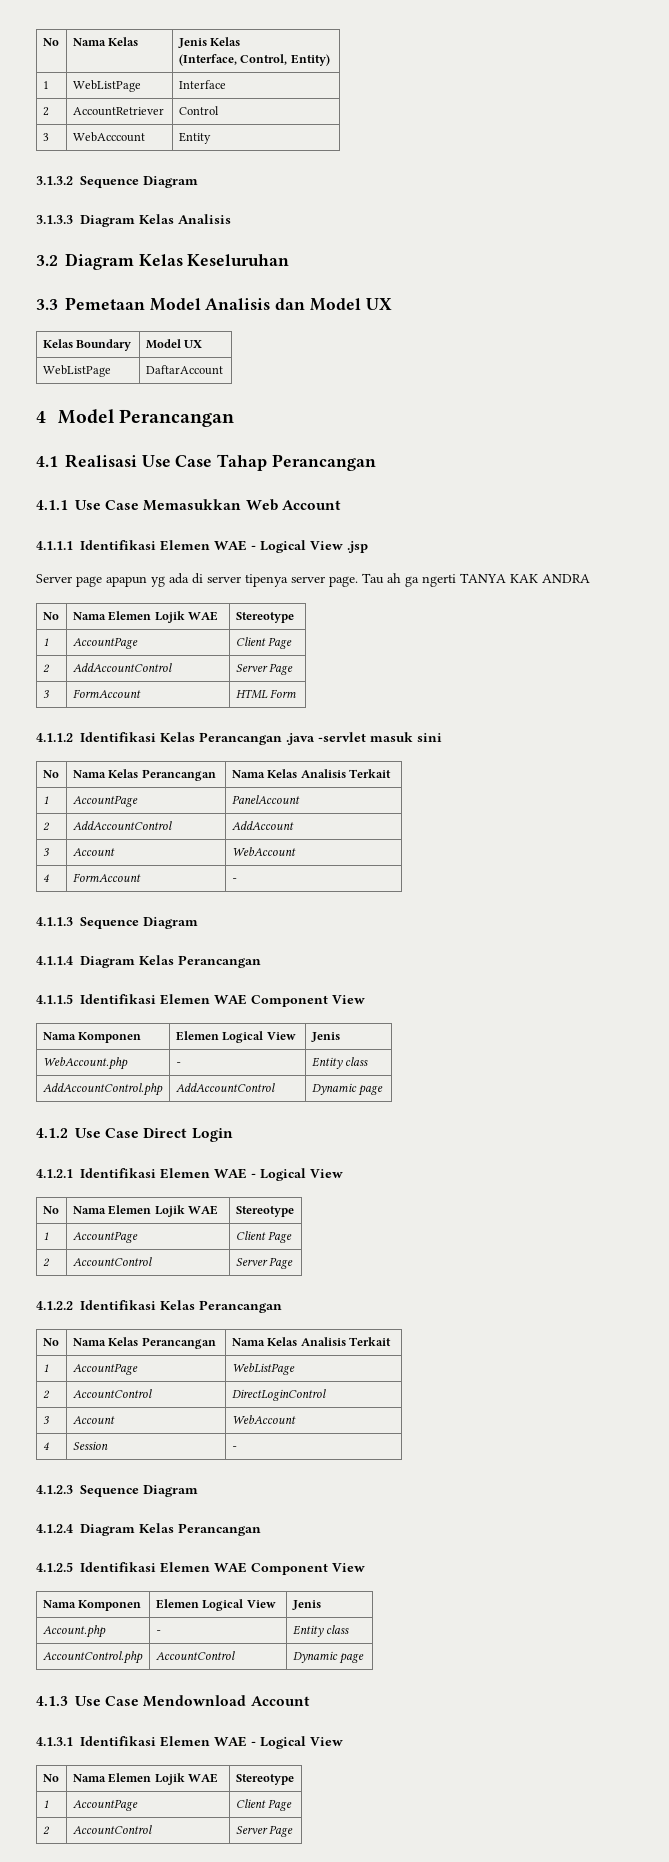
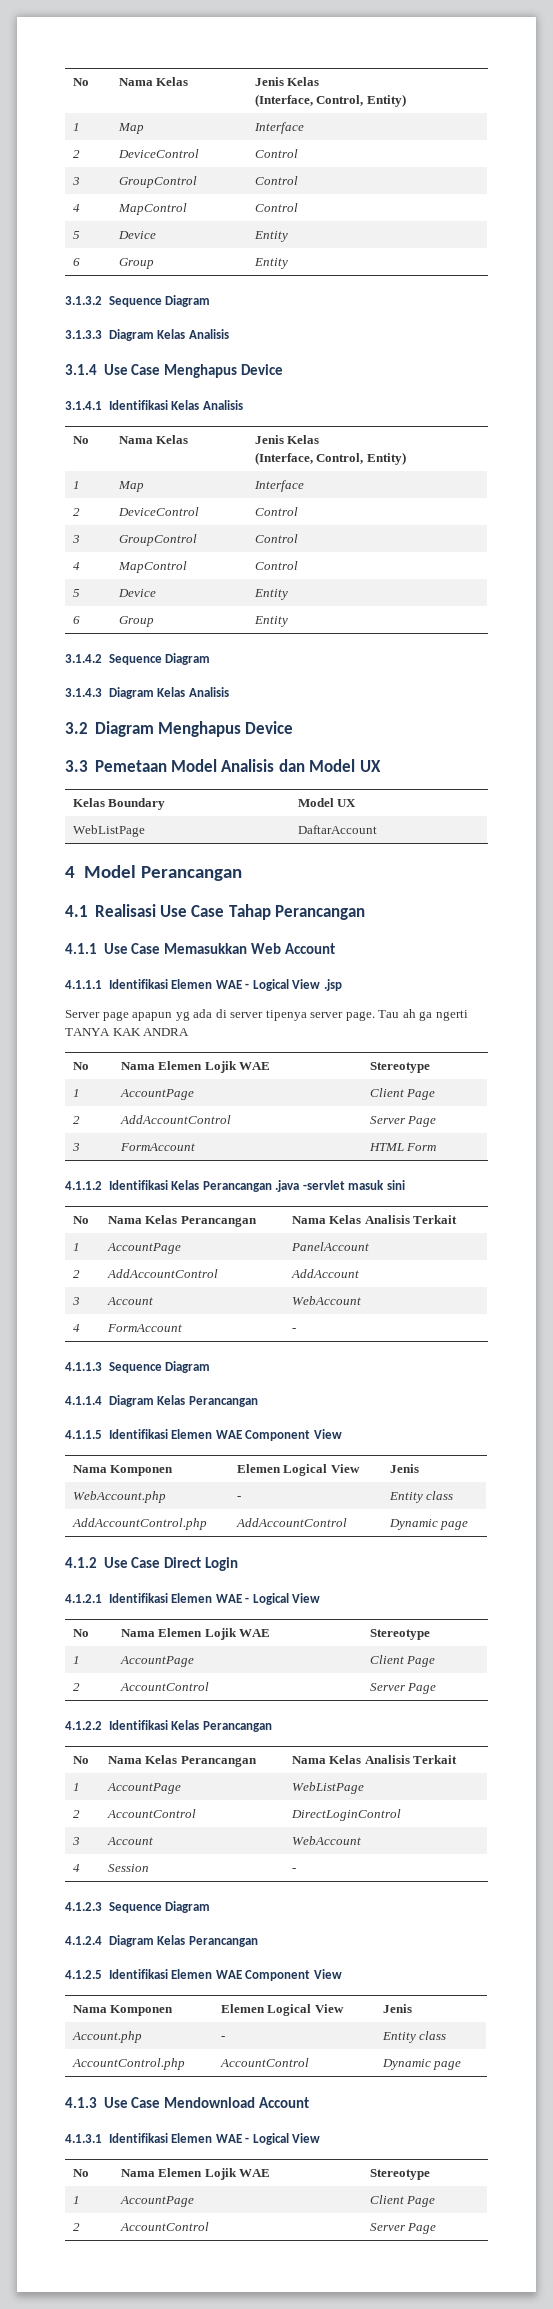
[42,38,59,46] [72,37,139,46] [177,37,241,48] [178,54,330,66] [42,81,49,89] [72,80,141,92] [178,80,226,89] [42,107,49,116] [72,107,164,116] [178,106,219,115] [42,133,49,141] [72,132,145,142] [178,132,211,144] [36,176,198,188] [36,215,73,224] No | Nama Kelas | Jenis Kelas // (Interface, Control, Entity) // 1 | WebListPage | Interface // 2 | AccountRetriever | Control // 3 | WebAcccount | Entity // 3.1.3.2 Sequence Diagram // 3.1.3.3 -> [72,78,89,86] [118,77,189,86] [254,77,320,86] [254,94,406,107] [72,123,80,131] [117,123,144,134] [253,122,304,134] [72,150,80,158] [117,149,199,158] [254,149,298,158] [71,177,80,185] [118,176,197,188] [254,176,298,185] [72,204,80,212] [117,203,187,215] [254,203,298,212] [72,231,80,239] [117,231,156,239] [253,231,288,242] [72,258,80,266] [118,258,154,269] [253,258,288,269] [65,295,211,307] [65,329,229,341] [65,364,284,378] [65,400,243,410] [72,436,89,444] [118,435,189,444] [254,435,320,444] [254,452,406,465] [72,481,80,489] [117,481,144,492] [253,480,304,492] [72,508,80,516] [117,507,199,516] [254,507,298,516] [71,535,80,543] [118,534,197,546] [254,534,298,543] [72,562,80,570] [117,561,187,573] [254,561,298,570] [72,589,80,597] [117,589,156,597] [253,589,288,600] [72,616,80,624] [118,616,154,627] [253,616,288,627] [65,653,211,665] [65,688,102,697] No | Nama Kelas | Jenis Kelas // (Interface, Control, Entity) // 1 | Map | Interface // 2 | DeviceControl | Control // 3 | GroupControl | Control // 4 | MapControl | Control // 5 | Device | Entity // 6 | Group | Entity // 3.1.3.2 Sequence Diagram // 3.1.3.3 Diagram Kelas Analisis // 3.1.4 Use Case Menghapus Device // 3.1.4.1 Identifikasi Kelas Analisis // No | Nama Kelas | Jenis Kelas // (Interface, Control, Entity) // 1 | Map | Interface // 2 | DeviceControl | Control // 3 | GroupControl | Control // 4 | MapControl | Control // 5 | Device | Entity // 6 | Group | Entity // 3.1.4.2 Sequence Diagram // 3.1.4.3
[138,254,290,266] Kelas Keseluruhan -> [157,721,294,737] Menghapus Device

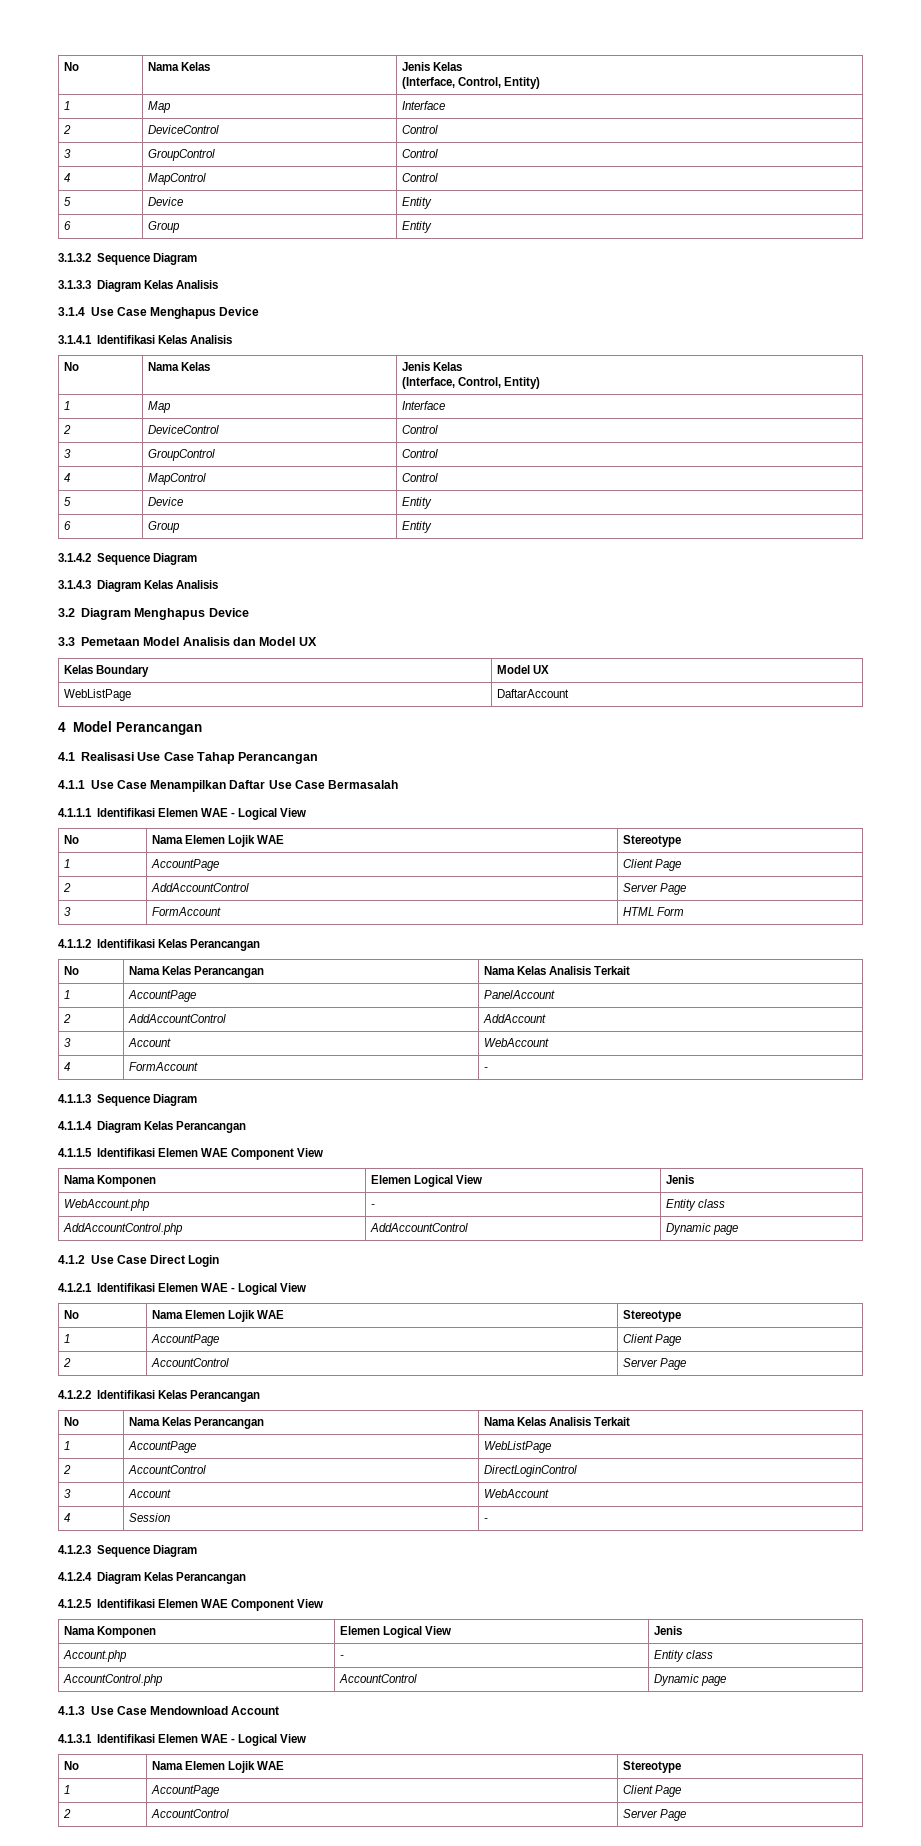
[164,943,336,954] Memasukkan Web Account -> [150,780,399,792] Menampilkan Daftar Use Case Bermasalah
[323,979,342,991] [65,1009,468,1021] [65,1028,190,1036] .jsp // Server page apapun yg ada di server tipenya server page. Tau ah ga ngerti TANYA KAK ANDRA -> (307, 812) none
[275,1180,405,1192] .java -servlet masuk sini -> (260, 945) none

